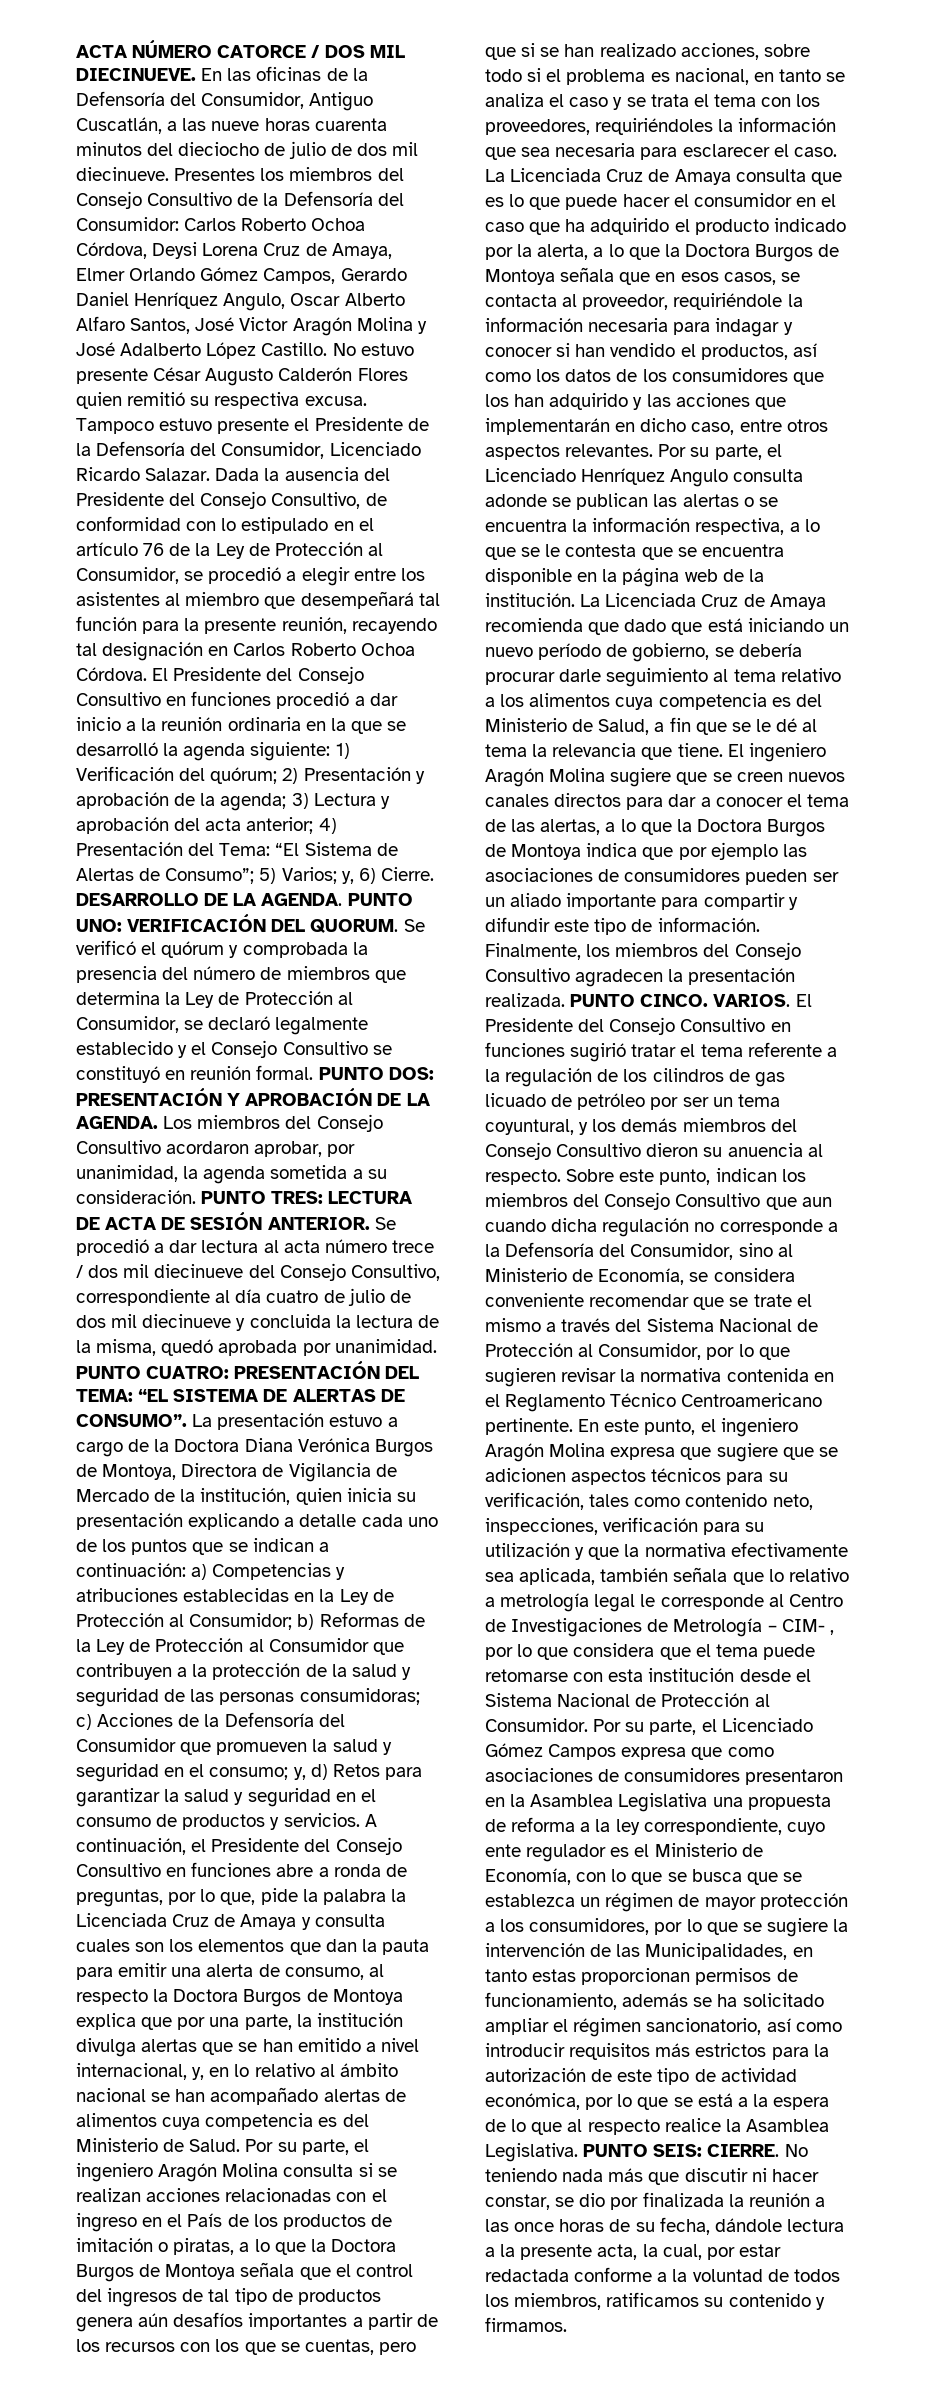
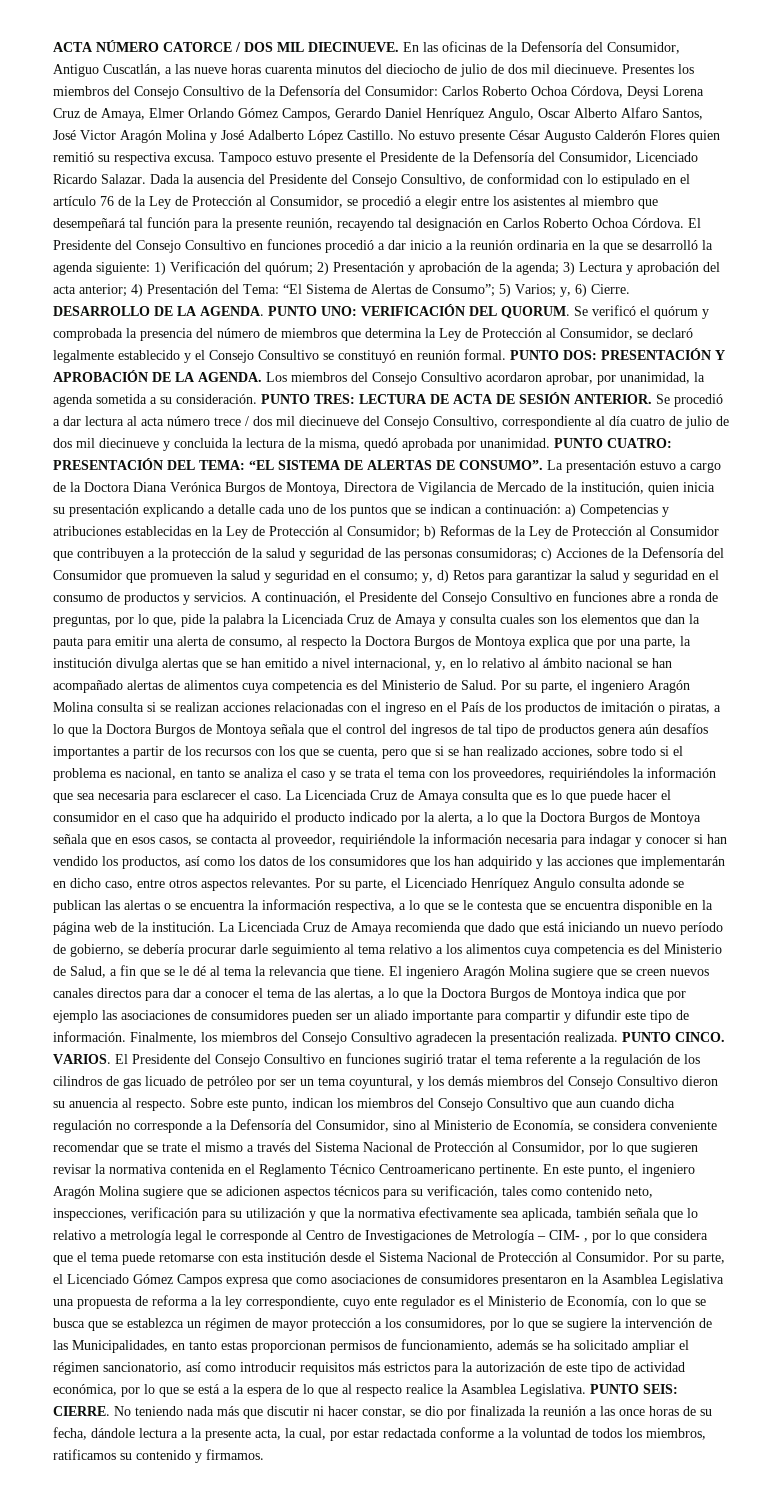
[304,2339,374,2355] cuentas, -> [338,747,378,758] cuenta,
[680,344,696,357] el -> [102,856,118,866] los
[610,1447,712,1460] expresa que -> (140, 1191) none

